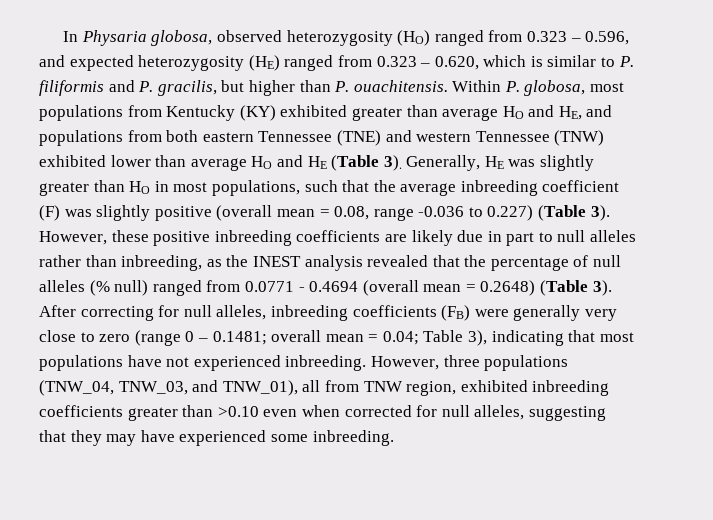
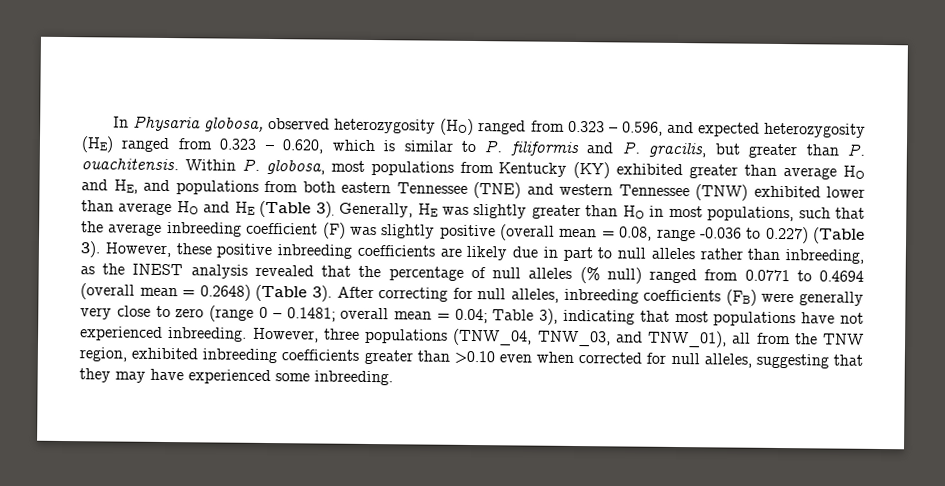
[248,80,295,96] higher -> [748,143,798,159] greater
[298,287,305,292] - -> [796,270,812,282] to
(359, 386) none -> [794,333,818,345] the

